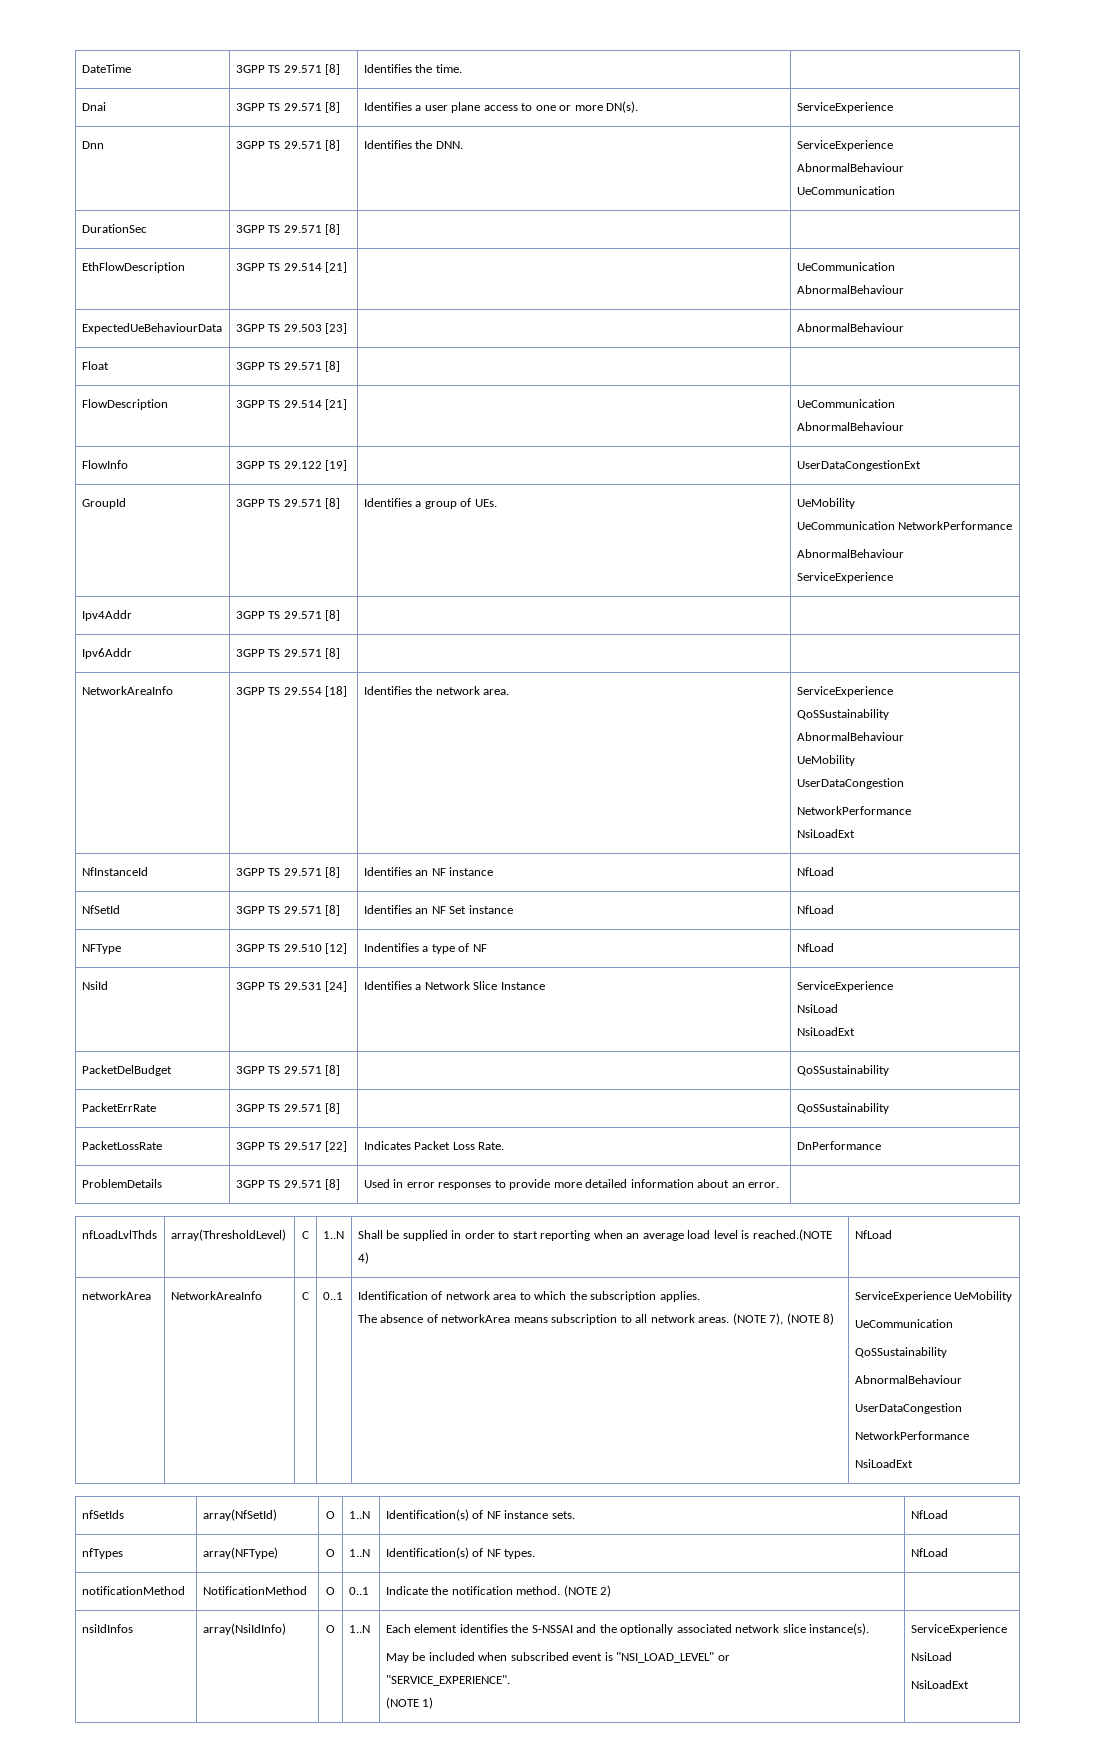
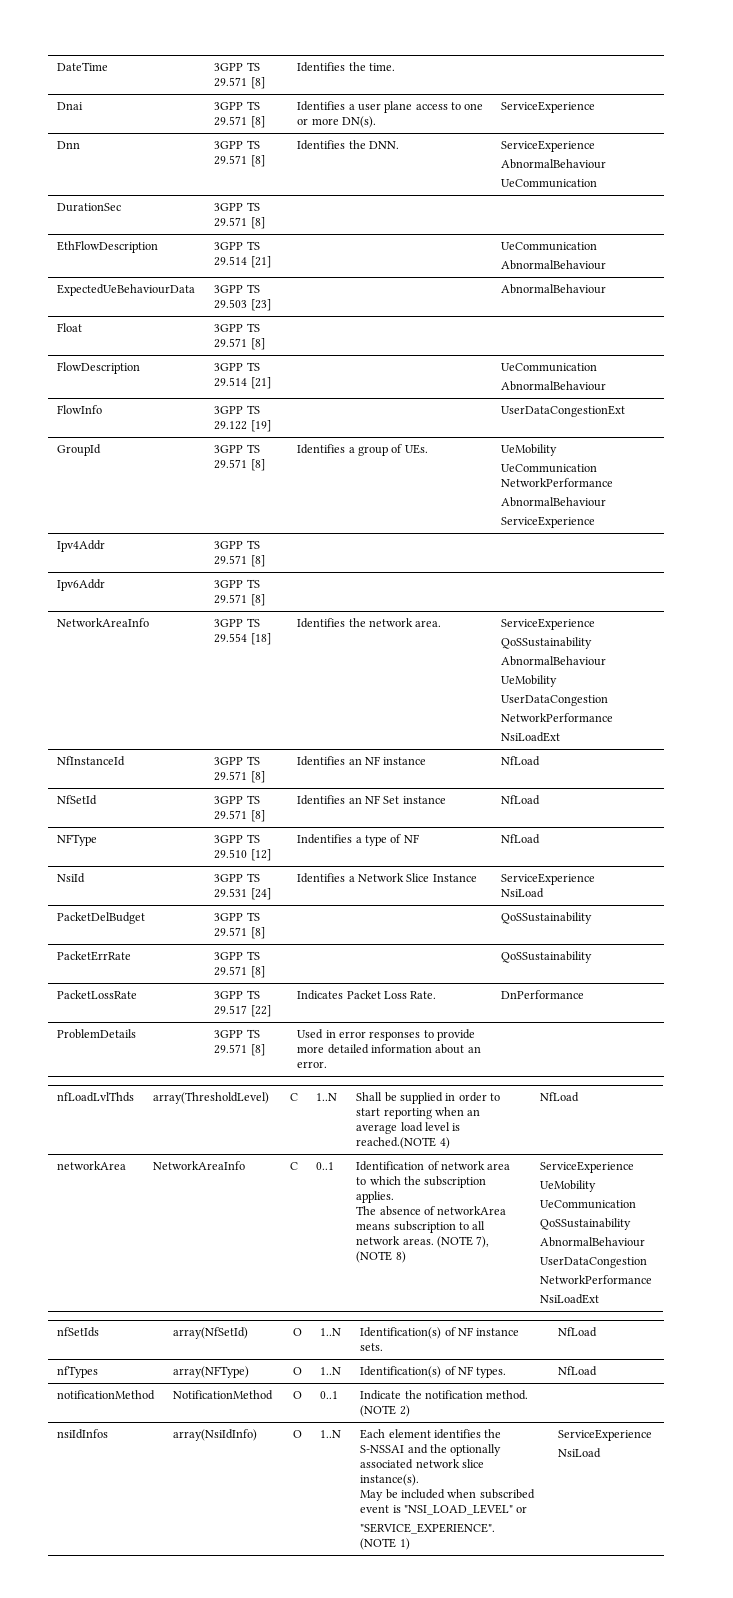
[796,1027,855,1036] // NsiLoadExt -> (545, 893) none
(951, 1296) none -> (635, 1167) //
[910,1680,969,1689] // NsiLoadExt -> (602, 1453) none

